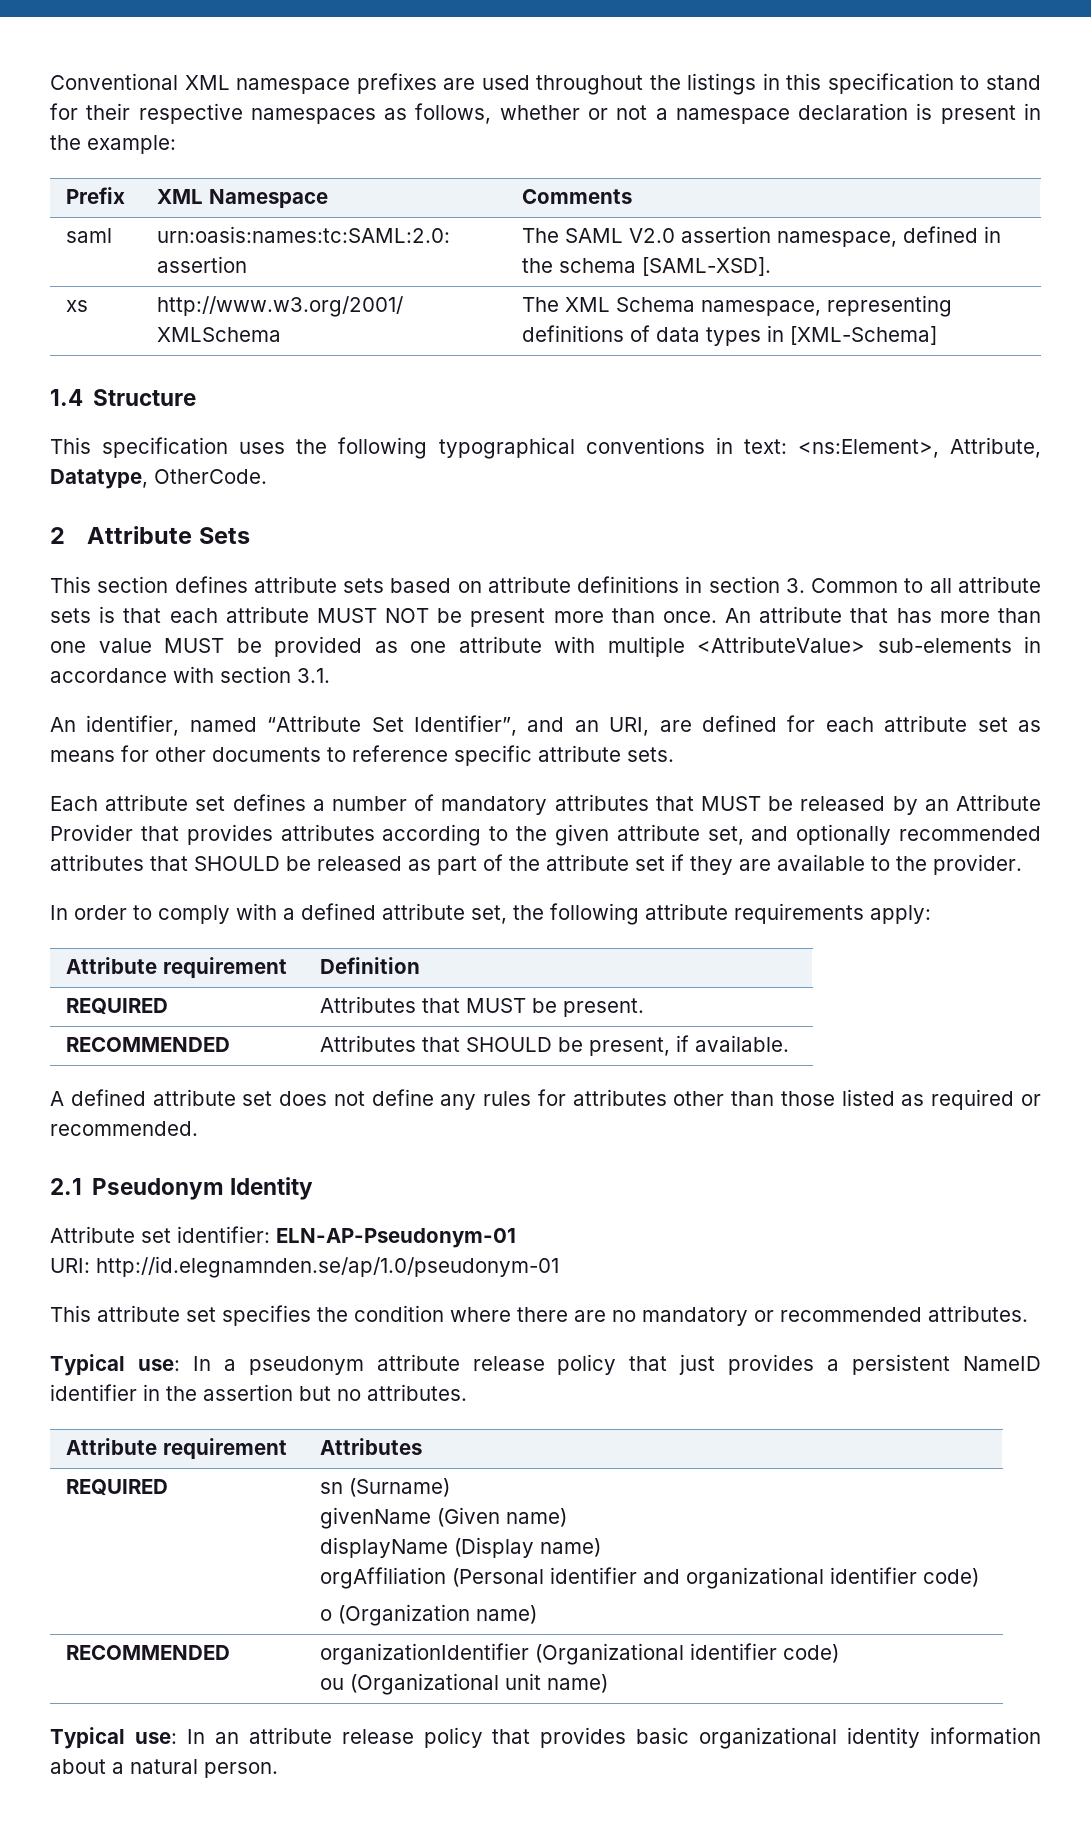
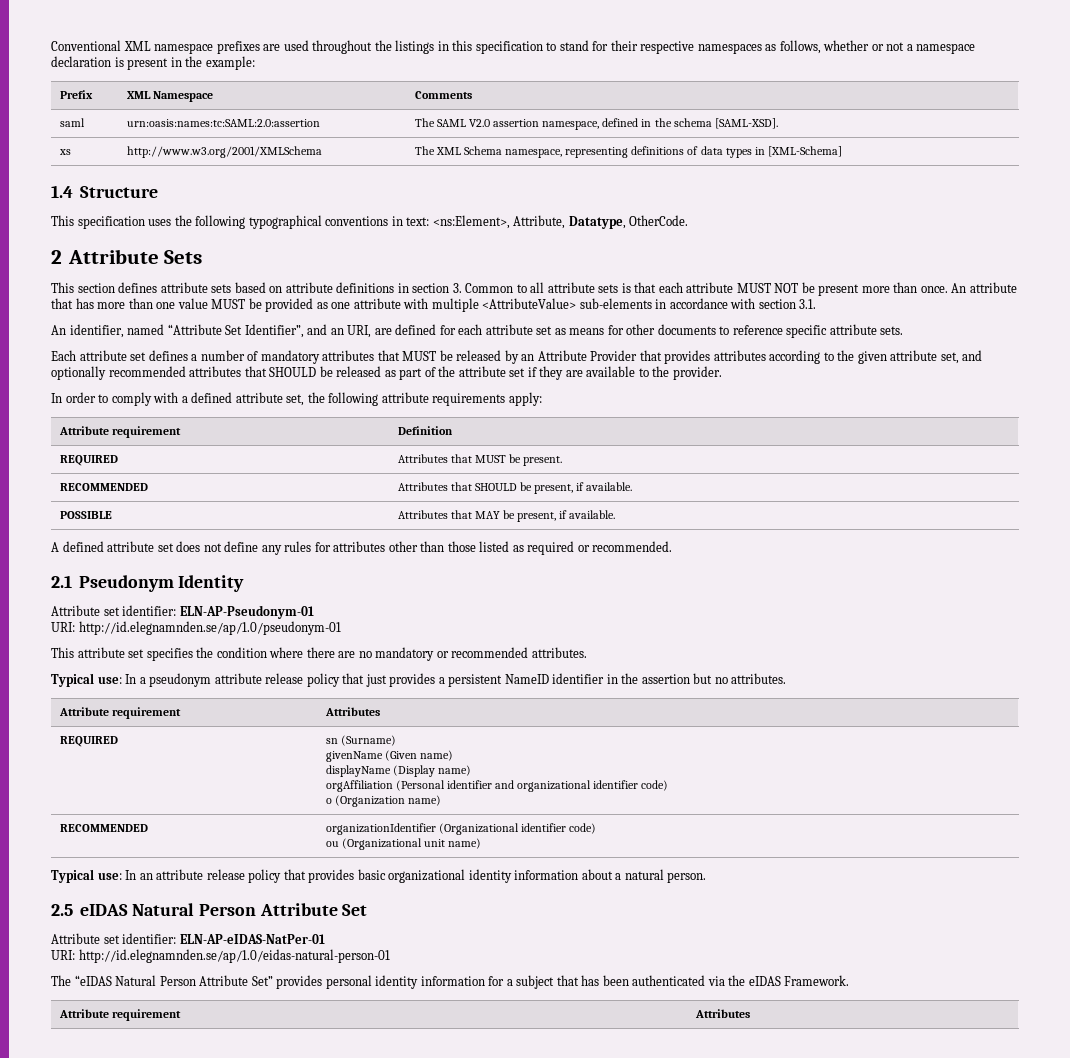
(789, 1043) none -> [59,511,112,519] [397,510,616,522] // POSSIBLE | Attributes that MAY be present, if available.
(278, 1770) none -> [51,903,368,916] [51,933,325,944] [51,949,390,963] [51,975,850,989] [58,1009,181,1021] [694,1009,750,1018] // 2.5 eIDAS Natural Person Attribute Set // Attribute set identifier: ELN-AP-eIDAS-NatPer-01 // URI: http://id.elegnamnden.se/ap/1.0/eidas-natural-person-01 // The “eIDAS Natural Person Attribute Set” provides personal identity information for a subject that has been authenticated via the eIDAS Framework. // Attribute requirement | Attributes

